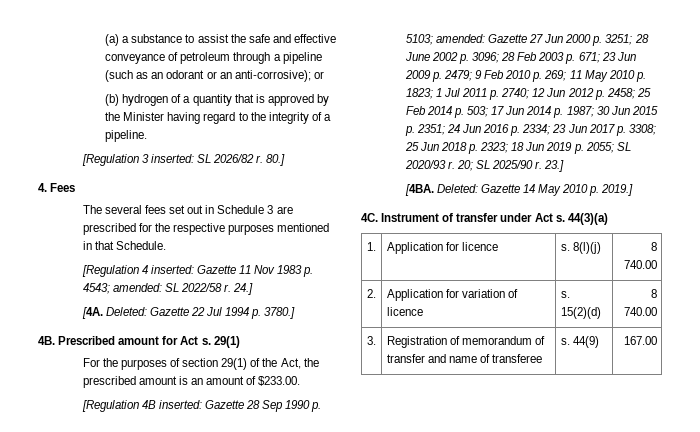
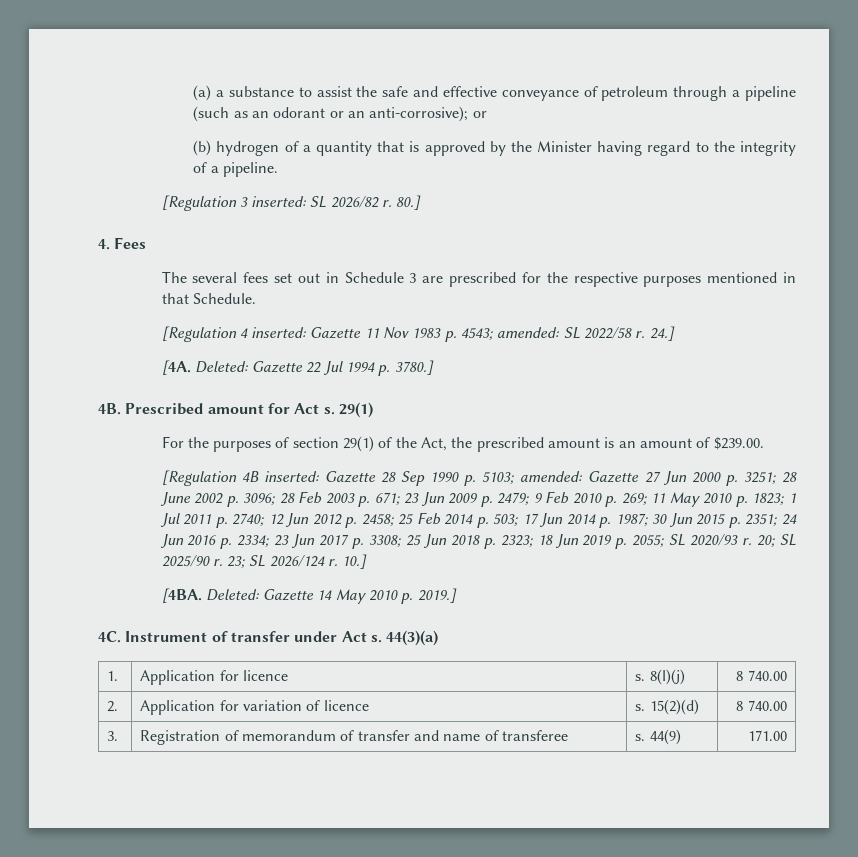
[258,376,301,386] $233.00. -> [713,437,764,450] $239.00.
[544,160,565,172] 23.] -> [227,554,368,569] 23; SL 2026/124 r. 10.]
[623,336,657,345] 167.00 -> [747,730,787,741] 171.00

